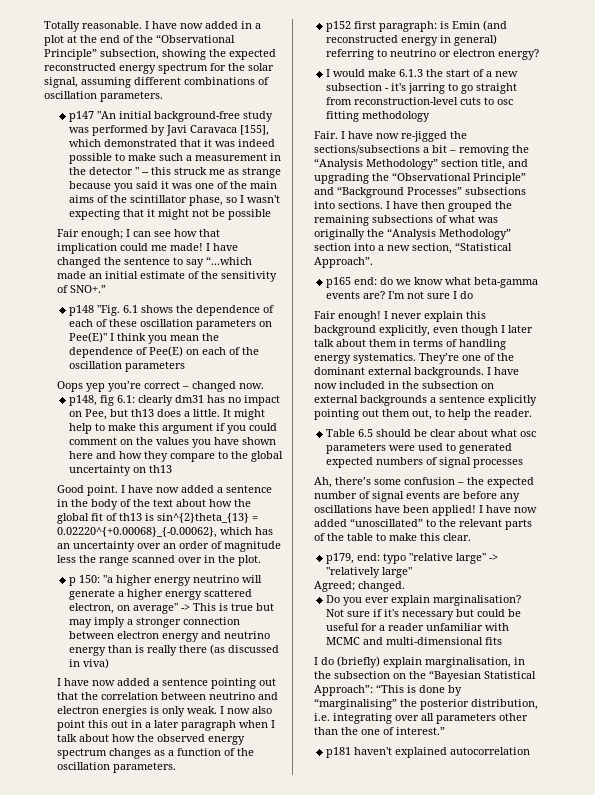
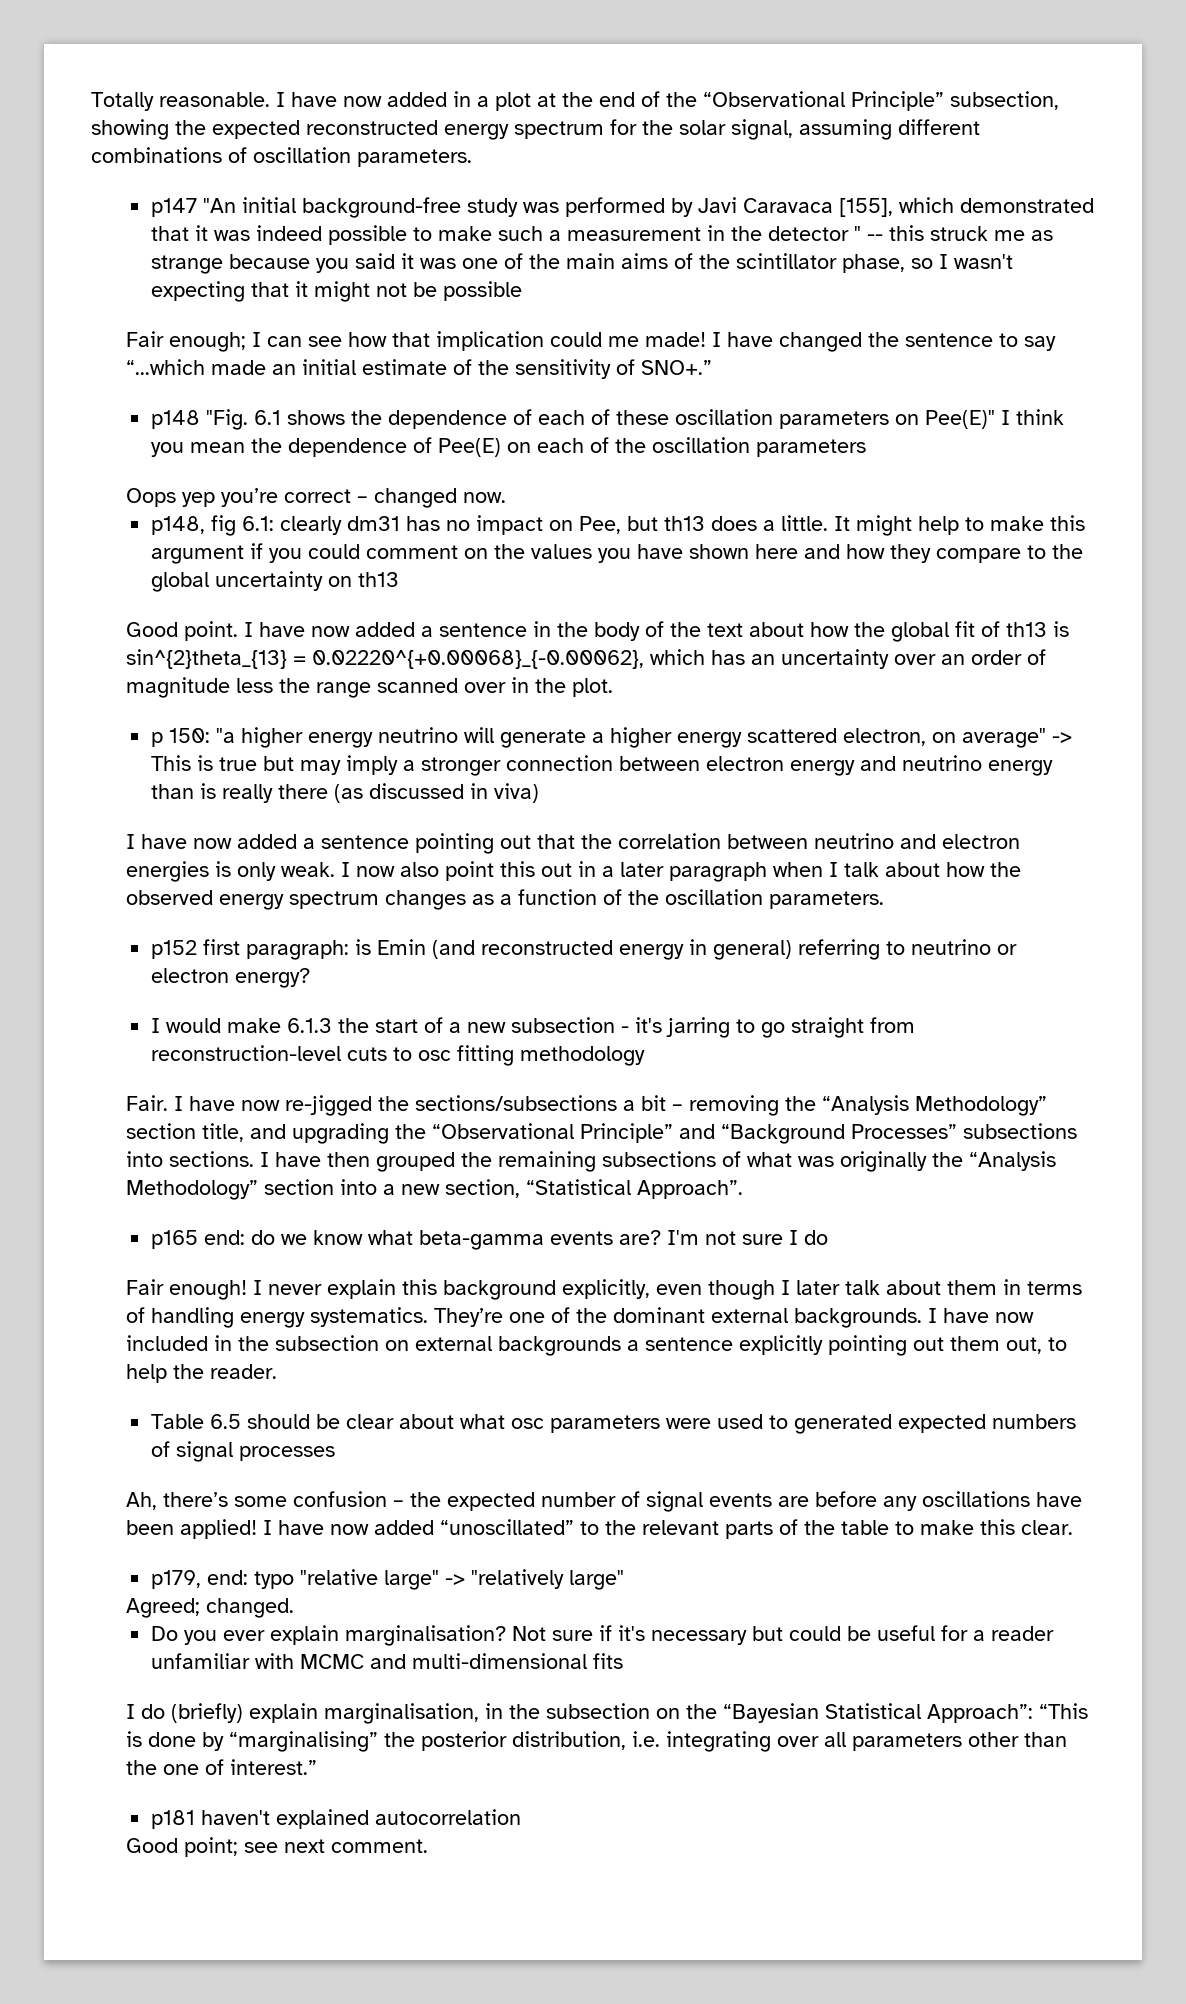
(531, 751) none -> [126,1837,429,1857] // Good point; see next comment.

